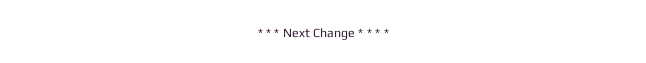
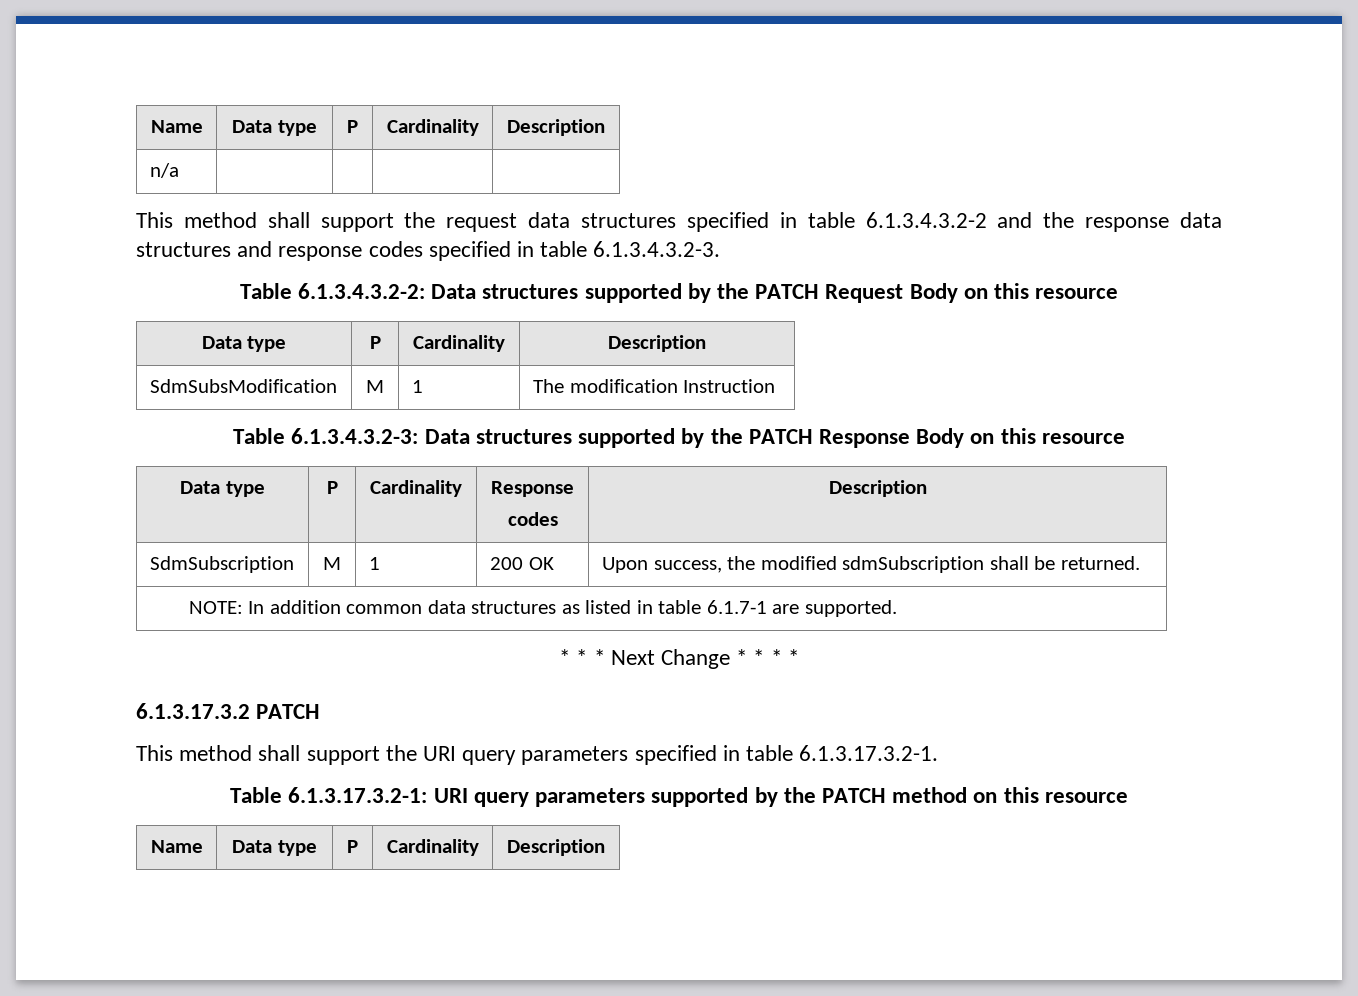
(257, 32) none -> [150,120,203,133] [232,120,317,136] [347,120,358,133] [386,119,479,136] [507,119,605,136] [149,163,179,178] [136,212,1222,232] [136,241,721,261] [239,283,1119,303] [201,336,287,352] [369,336,381,349] [413,335,505,352] [608,335,706,352] [149,379,337,393] [366,380,384,393] [411,380,423,393] [532,379,776,393] [233,428,1125,448] [180,481,265,497] [326,481,338,494] [370,480,462,497] [491,481,574,497] [507,512,558,526] [828,480,927,497] [149,556,294,573] [323,557,341,570] [368,557,380,570] [489,557,554,570] [601,556,1140,573] [188,600,897,617] Name | Data type | P | Cardinality | Description // n/a | | | | // This method shall support the request data structures specified in table 6.1.3.4.3.2-2 and the response data structures and response codes specified in table 6.1.3.4.3.2-3. // Table 6.1.3.4.3.2-2: Data structures supported by the PATCH Request Body on this resource // Data type | P | Cardinality | Description // SdmSubsModification | M | 1 | The modification Instruction // Table 6.1.3.4.3.2-3: Data structures supported by the PATCH Response Body on this resource // Data type | P | Cardinality | Response // codes | Description // SdmSubscription | M | 1 | 200 OK | Upon success, the modified sdmSubscription shall be returned. // NOTE: In addition common data structures as listed in table 6.1.7-1 are supported. //
(389, 32) none -> [136,703,321,719] [136,745,939,765] [230,787,1128,807] [150,840,203,853] [232,840,317,856] [347,840,358,853] [386,839,479,856] [507,839,605,856] // 6.1.3.17.3.2 PATCH // This method shall support the URI query parameters specified in table 6.1.3.17.3.2-1. // Table 6.1.3.17.3.2-1: URI query parameters supported by the PATCH method on this resource // Name | Data type | P | Cardinality | Description

